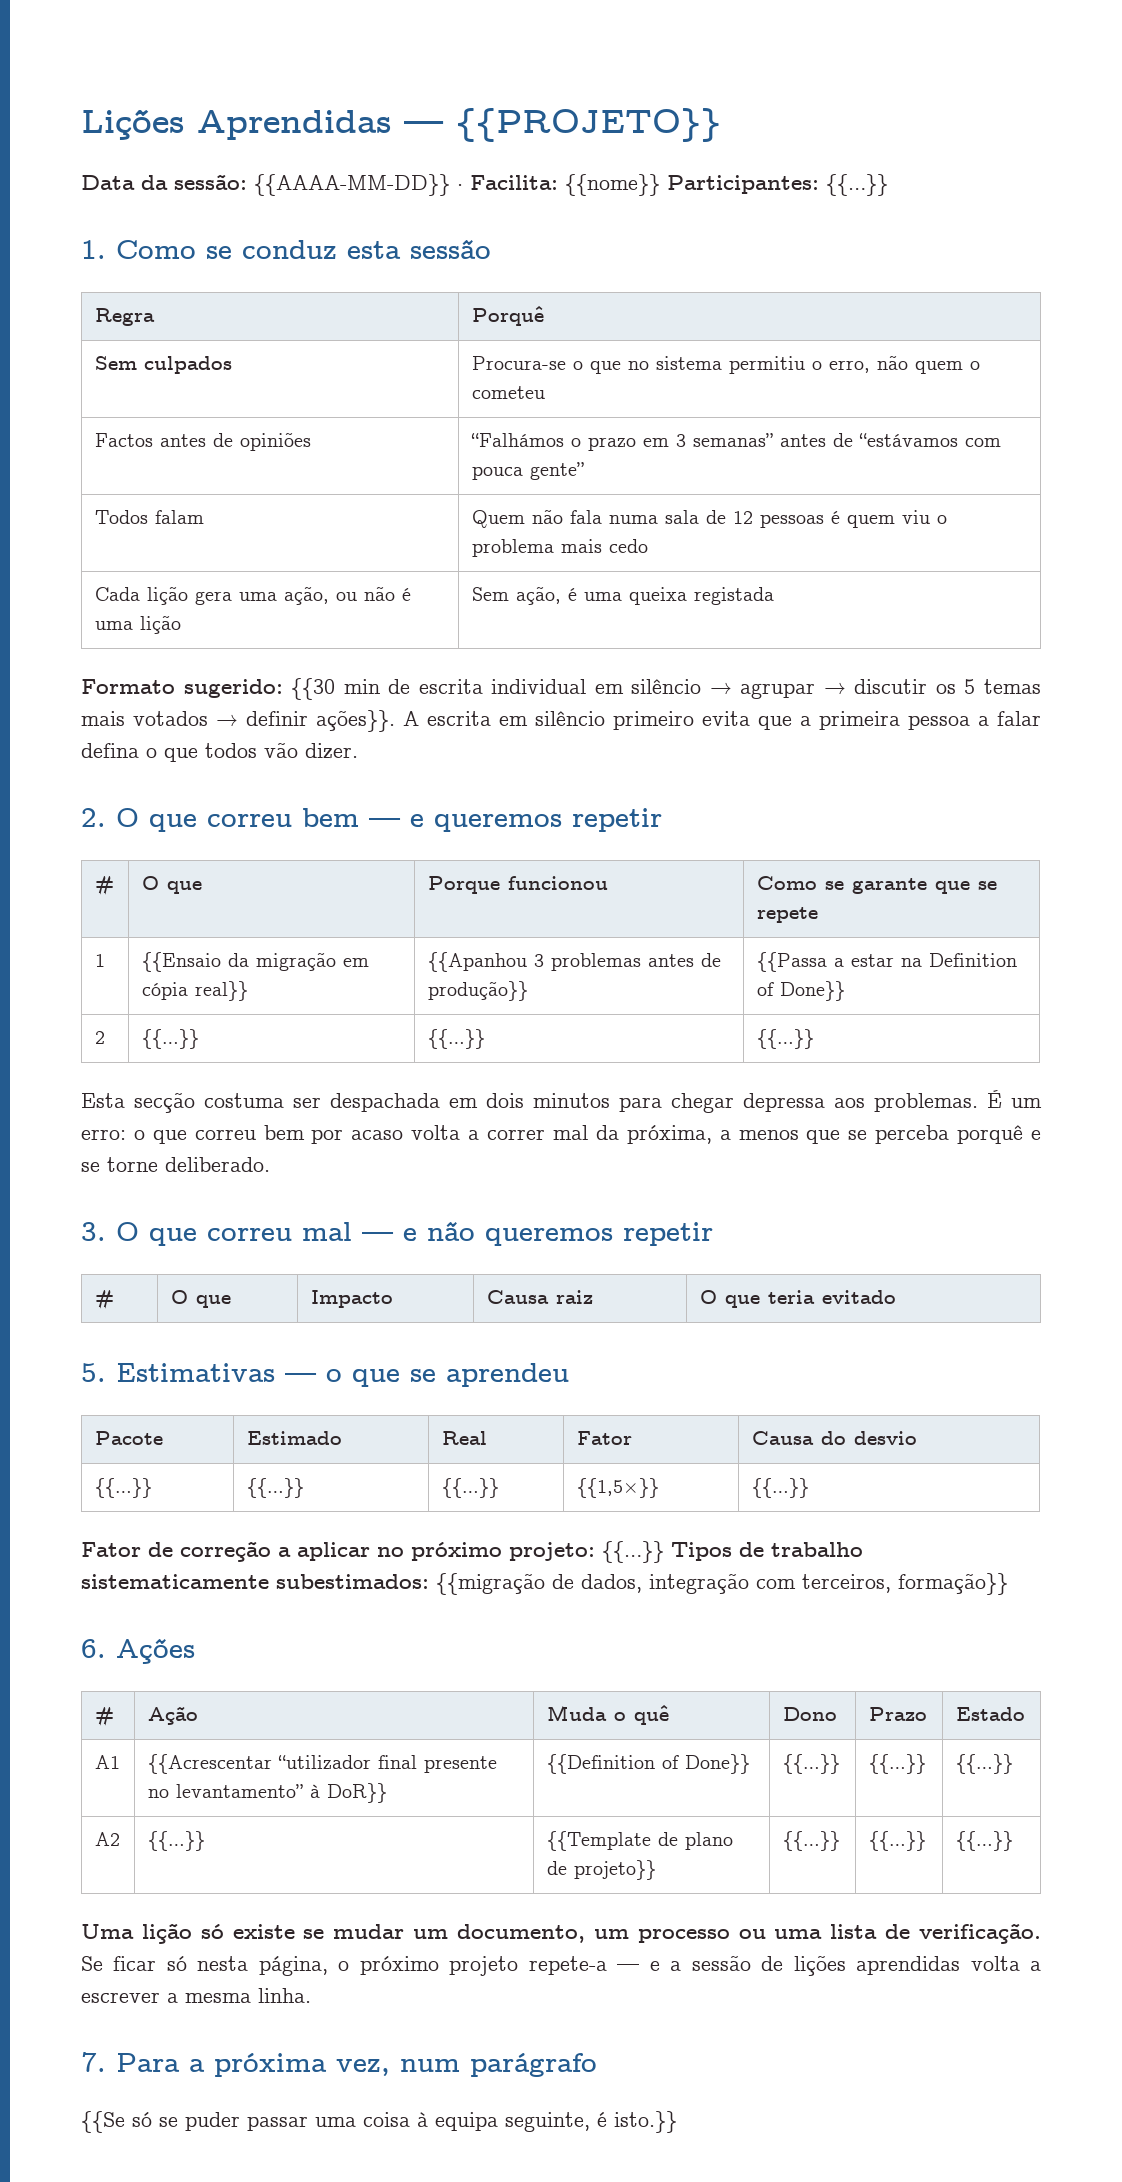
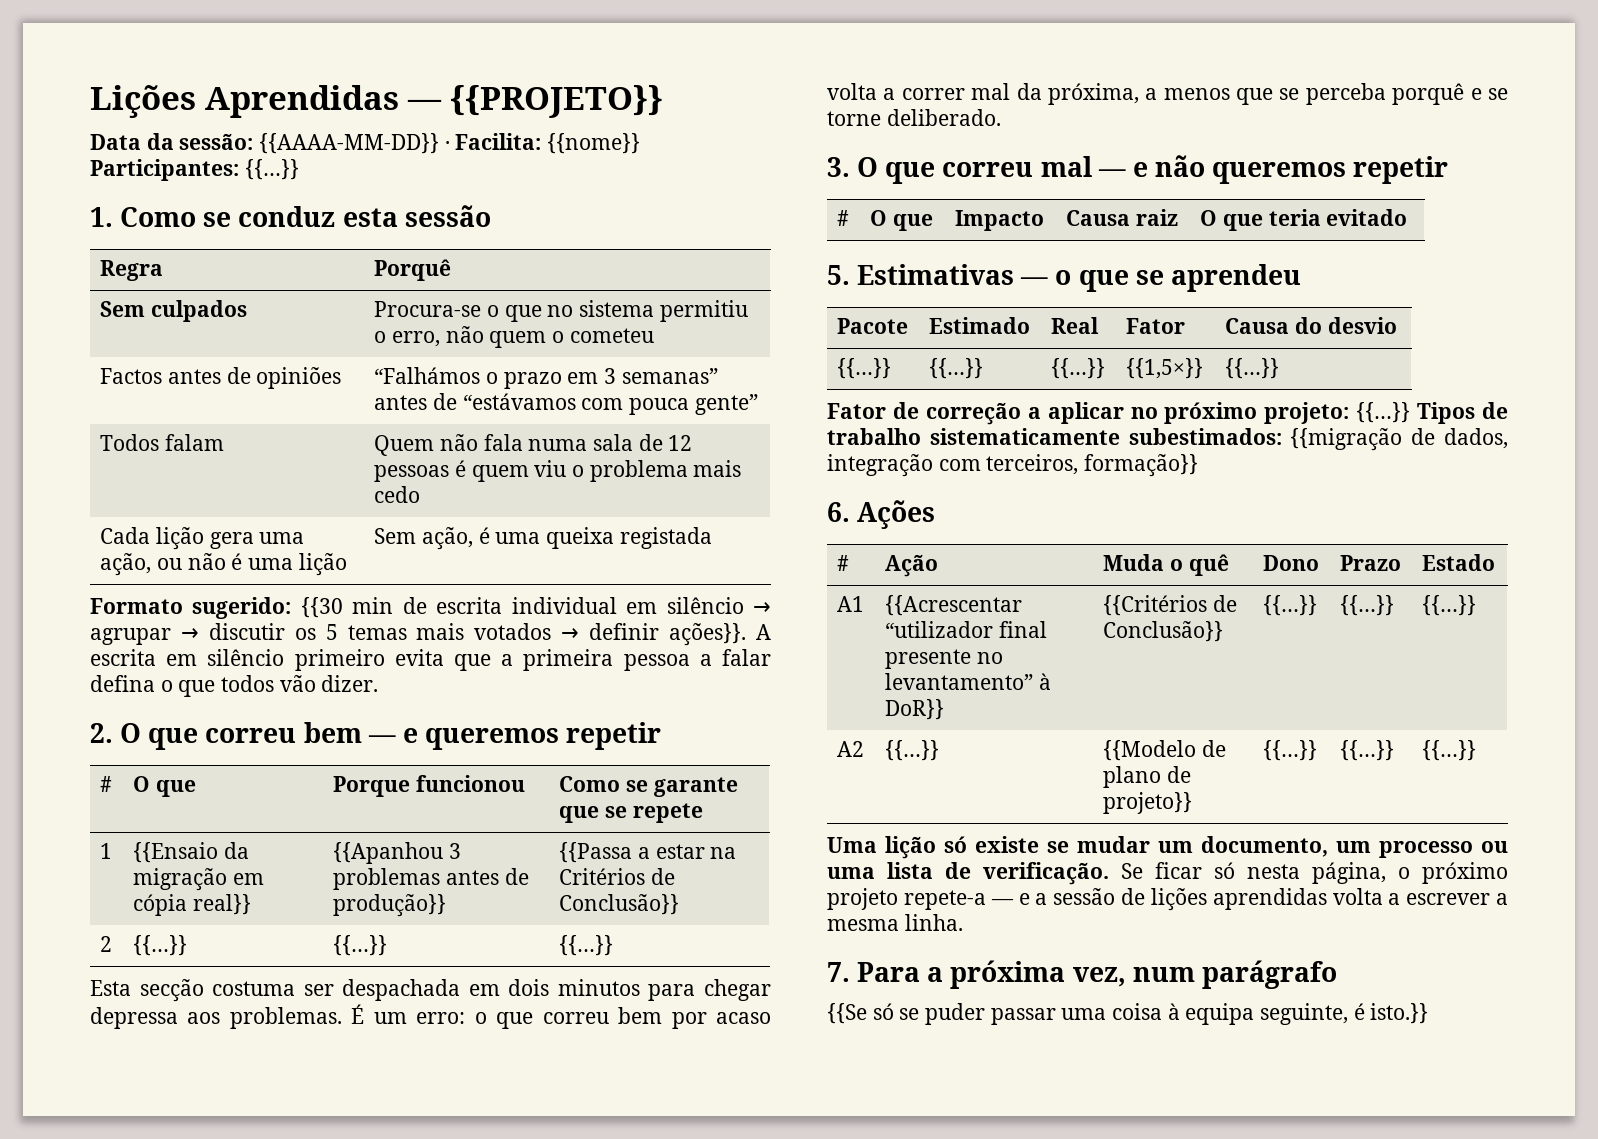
[928,953,1017,967] [756,981,845,1001] Definition of Done}} -> [559,868,675,885] [559,894,680,915] Critérios de Conclusão}}
[546,1754,750,1774] {{Definition of Done}} -> [1103,595,1237,616] [1103,621,1224,642] {{Critérios de Conclusão}}
[546,1831,651,1851] {{Template -> [1103,740,1197,761] {{Modelo

